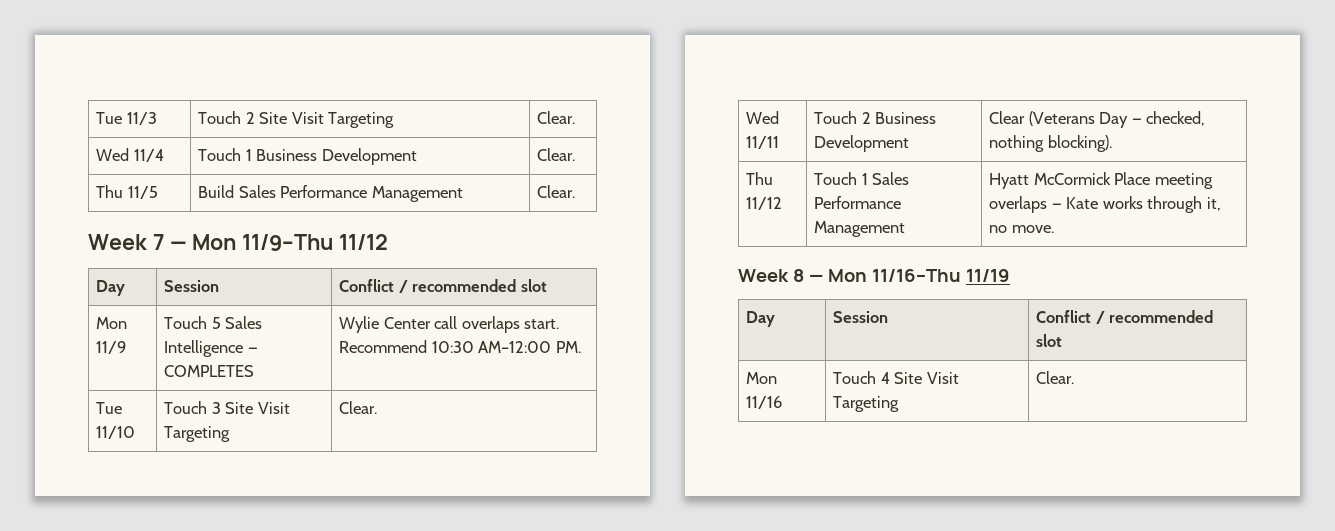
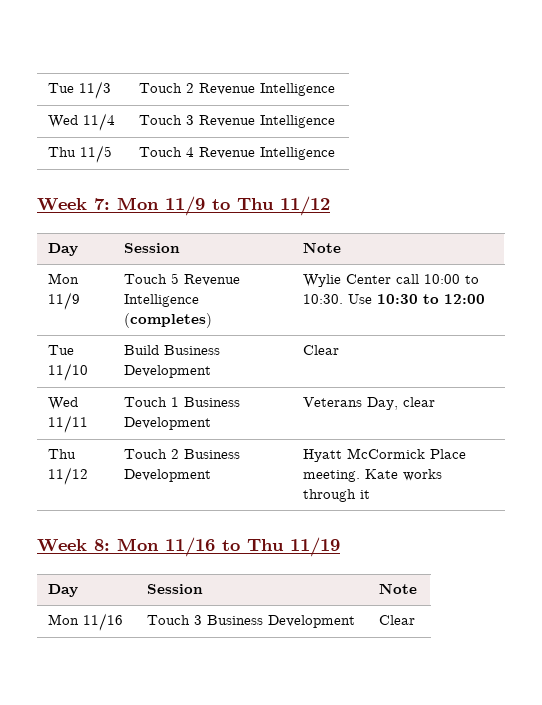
[259,112,395,128] [537,111,576,124] [96,148,164,162] [198,148,417,165] [537,148,576,161] [96,185,158,199] [198,185,463,202] [537,185,576,198] [88,234,389,251] [96,280,126,296] [164,280,220,292] [339,279,547,293] [96,317,128,329] [96,341,127,354] [164,316,263,329] [164,340,258,357] [164,365,255,377] [339,316,560,333] [339,340,581,353] [96,402,123,414] [96,426,136,439] [164,401,290,414] [164,426,231,442] [339,401,378,414] [746,111,780,124] [746,136,780,149] [814,111,937,124] [814,135,910,152] [989,111,1206,128] [989,135,1112,152] [746,172,774,185] [746,197,783,210] [814,172,910,185] [814,196,902,209] [814,221,906,237] [989,172,1213,189] [989,196,1221,213] [989,225,1054,233] [738,269,961,282] Site Visit Targeting | Clear. // Wed 11/4 | Touch 1 Business Development | Clear. // Thu 11/5 | Build Sales Performance Management | Clear. // Week 7 — Mon 11/9–Thu 11/12 // Day | Session | Conflict / recommended slot // Mon 11/9 | Touch 5 Sales Intelligence — COMPLETES | Wylie Center call overlaps start. Recommend 10:30 AM–12:00 PM. // Tue 11/10 | Touch 3 Site Visit Targeting | Clear. // Wed 11/11 | Touch 2 Business Development | Clear (Veterans Day — checked, nothing blocking). // Thu 11/12 | Touch 1 Sales Performance Management | Hyatt McCormick Place meeting overlaps — Kate works through it, no move. // Week 8 — Mon 11/16–Thu -> [199,83,336,96] [48,113,116,131] [139,115,336,128] [48,145,113,163] [139,147,336,160] [37,196,330,216] [48,243,79,256] [124,243,181,253] [303,242,342,253] [48,273,80,284] [48,292,81,310] [124,273,241,286] [124,294,200,307] [124,313,213,328] [303,274,480,287] [303,294,486,304] [48,345,75,355] [48,363,89,381] [124,345,221,355] [124,365,212,378] [303,345,340,355] [48,397,79,410] [48,415,89,433] [124,397,241,407] [124,417,212,430] [303,397,436,410] [48,449,77,459] [48,467,89,485] [124,449,241,459] [124,469,212,482] [303,448,467,462] [303,469,443,482] [303,489,371,502] [37,537,284,557] Revenue Intelligence // Wed 11/4 | Touch 3 Revenue Intelligence // Thu 11/5 | Touch 4 Revenue Intelligence // Week 7: Mon 11/9 to Thu 11/12 // Day | Session | Note // Mon 11/9 | Touch 5 Revenue Intelligence (completes) | Wylie Center call 10:00 to 10:30. Use 10:30 to 12:00 // Tue 11/10 | Build Business Development | Clear // Wed 11/11 | Touch 1 Business Development | Veterans Day, clear // Thu 11/12 | Touch 2 Business Development | Hyatt McCormick Place meeting. Kate works through it // Week 8: Mon 11/16 to Thu
[1036,310,1214,324] [1036,334,1063,347] Conflict / recommended slot -> [379,583,418,594] Note
[880,372,959,384] [833,396,900,412] [1036,371,1075,384] 4 Site Visit Targeting | Clear. -> [194,615,356,628] [379,615,416,625] 3 Business Development | Clear

